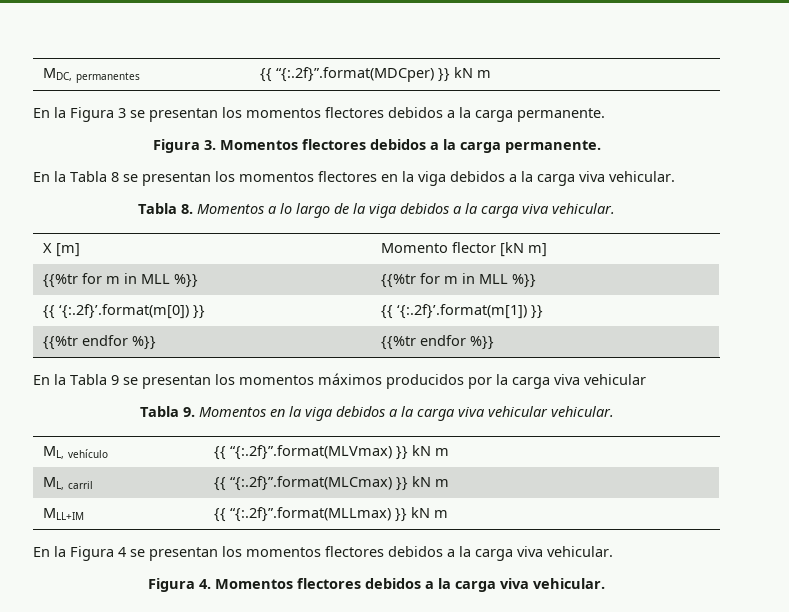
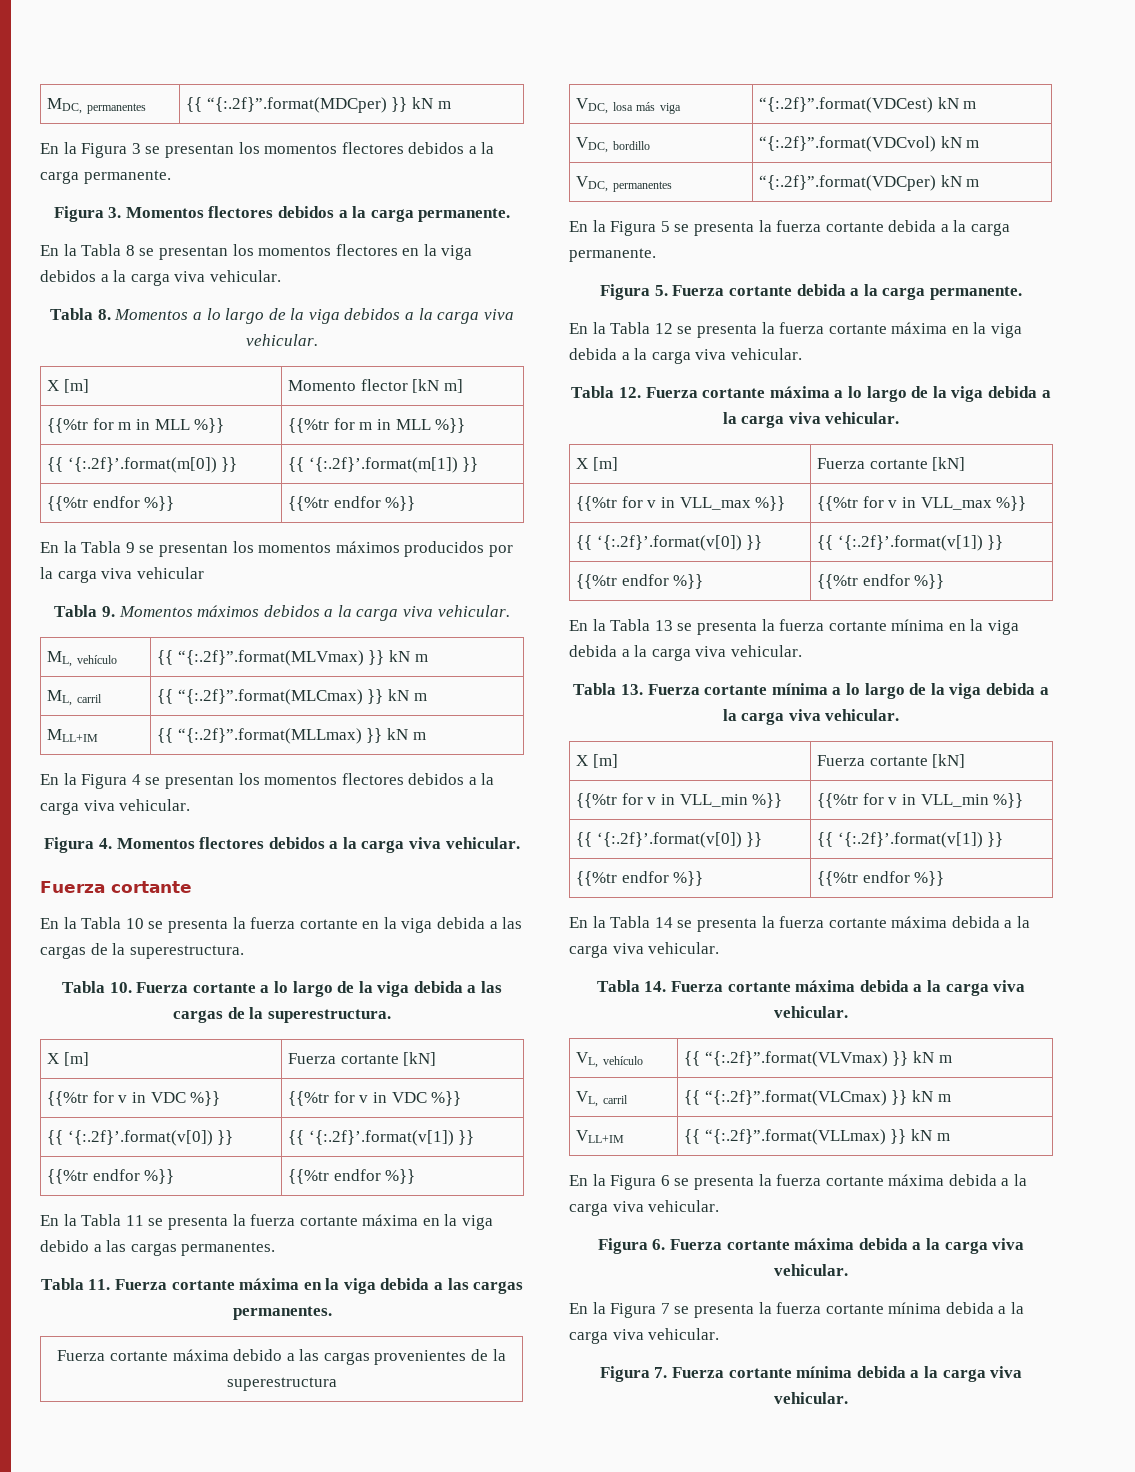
[269,406,548,421] en la viga debidos a la carga viva vehicular -> [197,605,434,621] máximos debidos a la carga viva
(605, 583) none -> [40,881,192,893] [40,917,523,933] [40,943,244,959] [61,981,503,997] [173,1007,391,1023] [47,1052,89,1066] [288,1052,437,1066] [47,1091,221,1106] [288,1091,462,1106] [47,1130,234,1146] [288,1130,475,1146] [47,1169,175,1184] [288,1169,416,1184] [40,1214,494,1230] [40,1240,276,1256] [40,1278,524,1294] [232,1306,332,1320] [57,1349,506,1365] [226,1377,337,1391] [576,98,682,114] [759,97,977,113] [576,137,650,153] [759,136,980,152] [576,176,672,192] [759,175,980,191] [569,220,1011,236] [569,248,656,262] [600,284,1022,300] [569,322,1023,338] [569,348,802,364] [571,386,1051,402] [722,412,900,428] [576,457,618,471] [817,457,966,471] [576,496,786,511] [817,496,1027,511] [576,535,763,551] [817,535,1004,551] [576,574,704,589] [817,574,945,589] [569,619,1020,635] [569,645,802,661] [573,683,1049,699] [722,709,900,725] [576,754,618,768] [817,754,966,768] [576,793,783,808] [817,793,1024,808] [576,832,763,848] [817,832,1004,848] [576,871,704,886] [817,871,945,886] [569,916,1031,932] [569,942,720,958] [596,980,1026,996] [774,1006,848,1018] [576,1052,643,1068] [684,1051,952,1067] [576,1091,628,1107] [684,1090,951,1106] [576,1130,625,1143] [684,1129,950,1145] [569,1174,1028,1190] [569,1200,720,1216] [597,1238,1025,1254] [774,1264,848,1276] [569,1302,1025,1318] [569,1328,720,1344] [599,1366,1023,1382] [774,1392,848,1404] // Fuerza cortante // En la Tabla 10 se presenta la fuerza cortante en la viga debida a las cargas de la superestructura. // Tabla 10. Fuerza cortante a lo largo de la viga debida a las cargas de la superestructura. // X [m] | Fuerza cortante [kN] // {{%tr for v in VDC %}} | {{%tr for v in VDC %}} // {{ ‘{:.2f}’.format(v[0]) }} | {{ ‘{:.2f}’.format(v[1]) }} // {{%tr endfor %}} | {{%tr endfor %}} // En la Tabla 11 se presenta la fuerza cortante máxima en la viga debido a las cargas permanentes. // Tabla 11. Fuerza cortante máxima en la viga debida a las cargas permanentes. // Fuerza cortante máxima debido a las cargas provenientes de la superestructura // VDC, losa más viga | “{:.2f}”.format(VDCest) kN m // VDC, bordillo | “{:.2f}”.format(VDCvol) kN m // VDC, permanentes | “{:.2f}”.format(VDCper) kN m // En la Figura 5 se presenta la fuerza cortante debida a la carga permanente. // Figura 5. Fuerza cortante debida a la carga permanente. // En la Tabla 12 se presenta la fuerza cortante máxima en la viga debida a la carga viva vehicular. // Tabla 12. Fuerza cortante máxima a lo largo de la viga debida a la carga viva vehicular. // X [m] | Fuerza cortante [kN] // {{%tr for v in VLL_max %}} | {{%tr for v in VLL_max %}} // {{ ‘{:.2f}’.format(v[0]) }} | {{ ‘{:.2f}’.format(v[1]) }} // {{%tr endfor %}} | {{%tr endfor %}} // En la Tabla 13 se presenta la fuerza cortante mínima en la viga debida a la carga viva vehicular. // Tabla 13. Fuerza cortante mínima a lo largo de la viga debida a la carga viva vehicular. // X [m] | Fuerza cortante [kN] // {{%tr for v in VLL_min %}} | {{%tr for v in VLL_min %}} // {{ ‘{:.2f}’.format(v[0]) }} | {{ ‘{:.2f}’.format(v[1]) }} // {{%tr endfor %}} | {{%tr endfor %}} // En la Tabla 14 se presenta la fuerza cortante máxima debida a la carga viva vehicular. // Tabla 14. Fuerza cortante máxima debida a la carga viva vehicular. // VL, vehículo | {{ “{:.2f}”.format(VLVmax) }} kN m // VL, carril | {{ “{:.2f}”.format(VLCmax) }} kN m // VLL+IM | {{ “{:.2f}”.format(VLLmax) }} kN m // En la Figura 6 se presenta la fuerza cortante máxima debida a la carga viva vehicular. // Figura 6. Fuerza cortante máxima debida a la carga viva vehicular. // En la Figura 7 se presenta la fuerza cortante mínima debida a la carga viva vehicular. // Figura 7. Fuerza cortante mínima debida a la carga viva vehicular.

